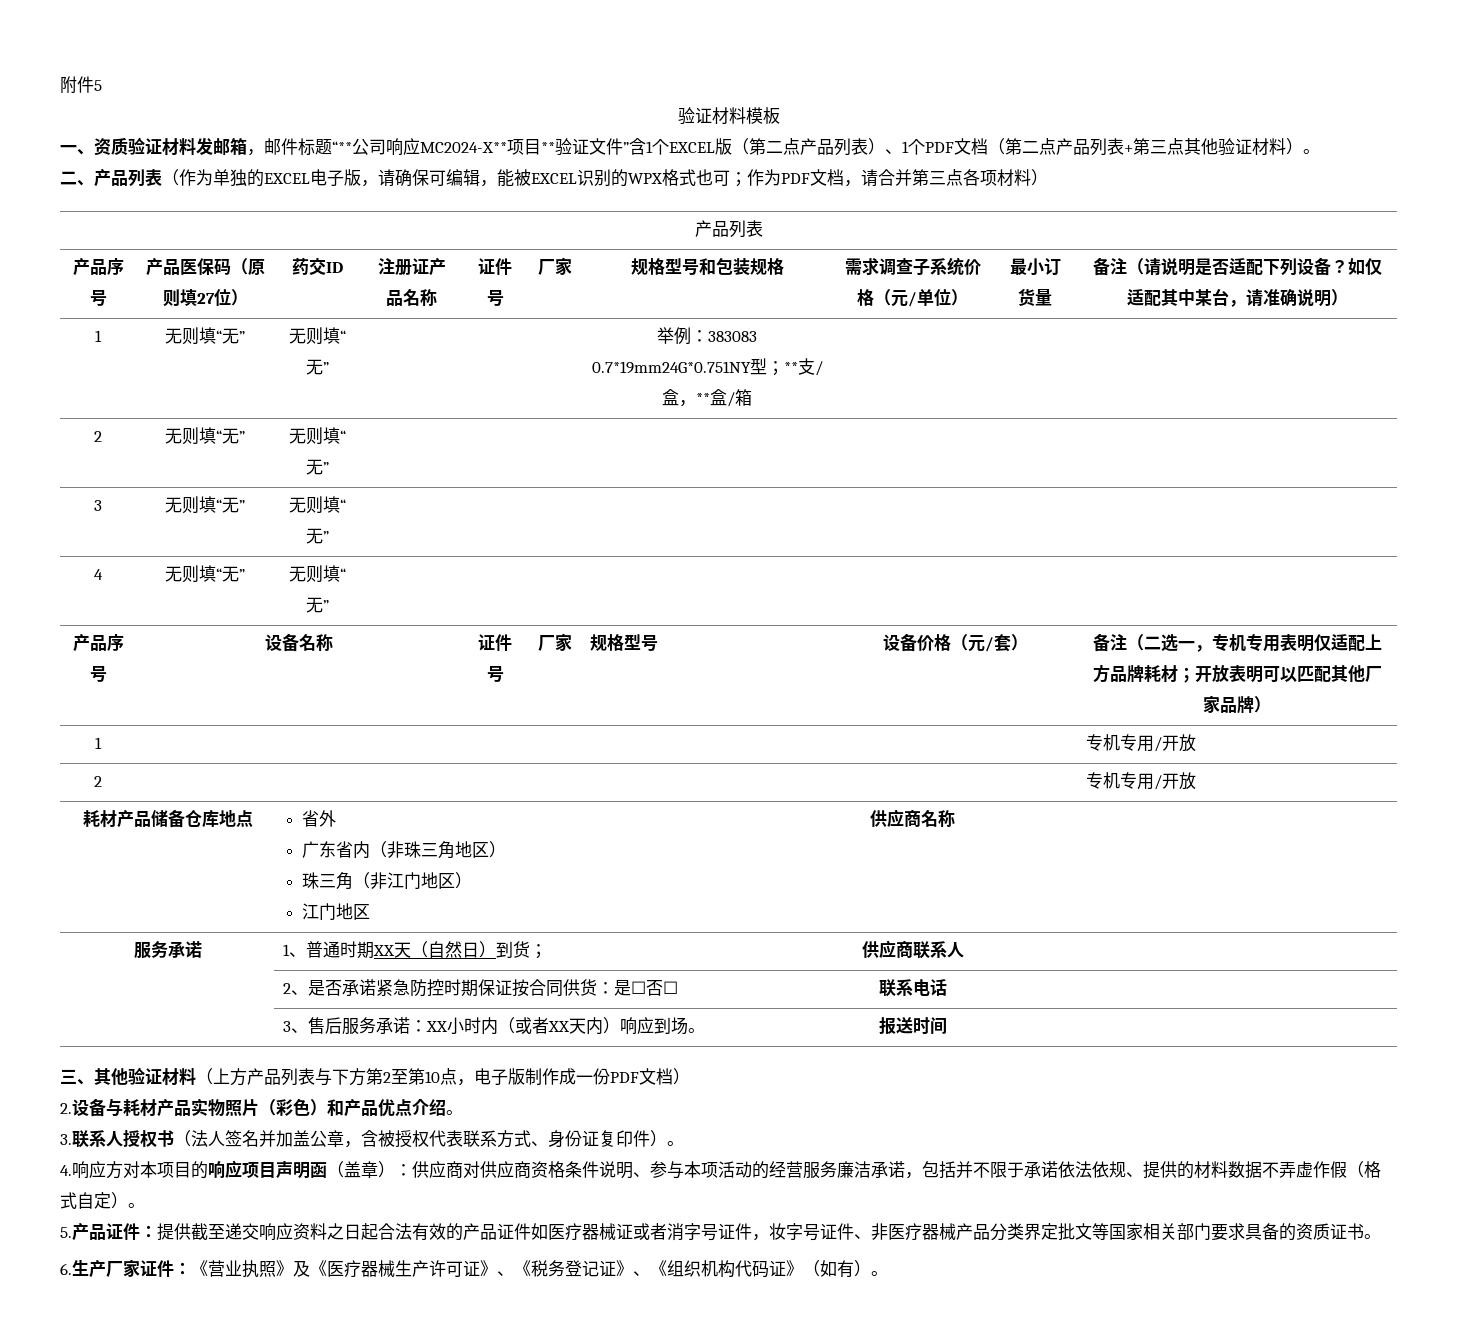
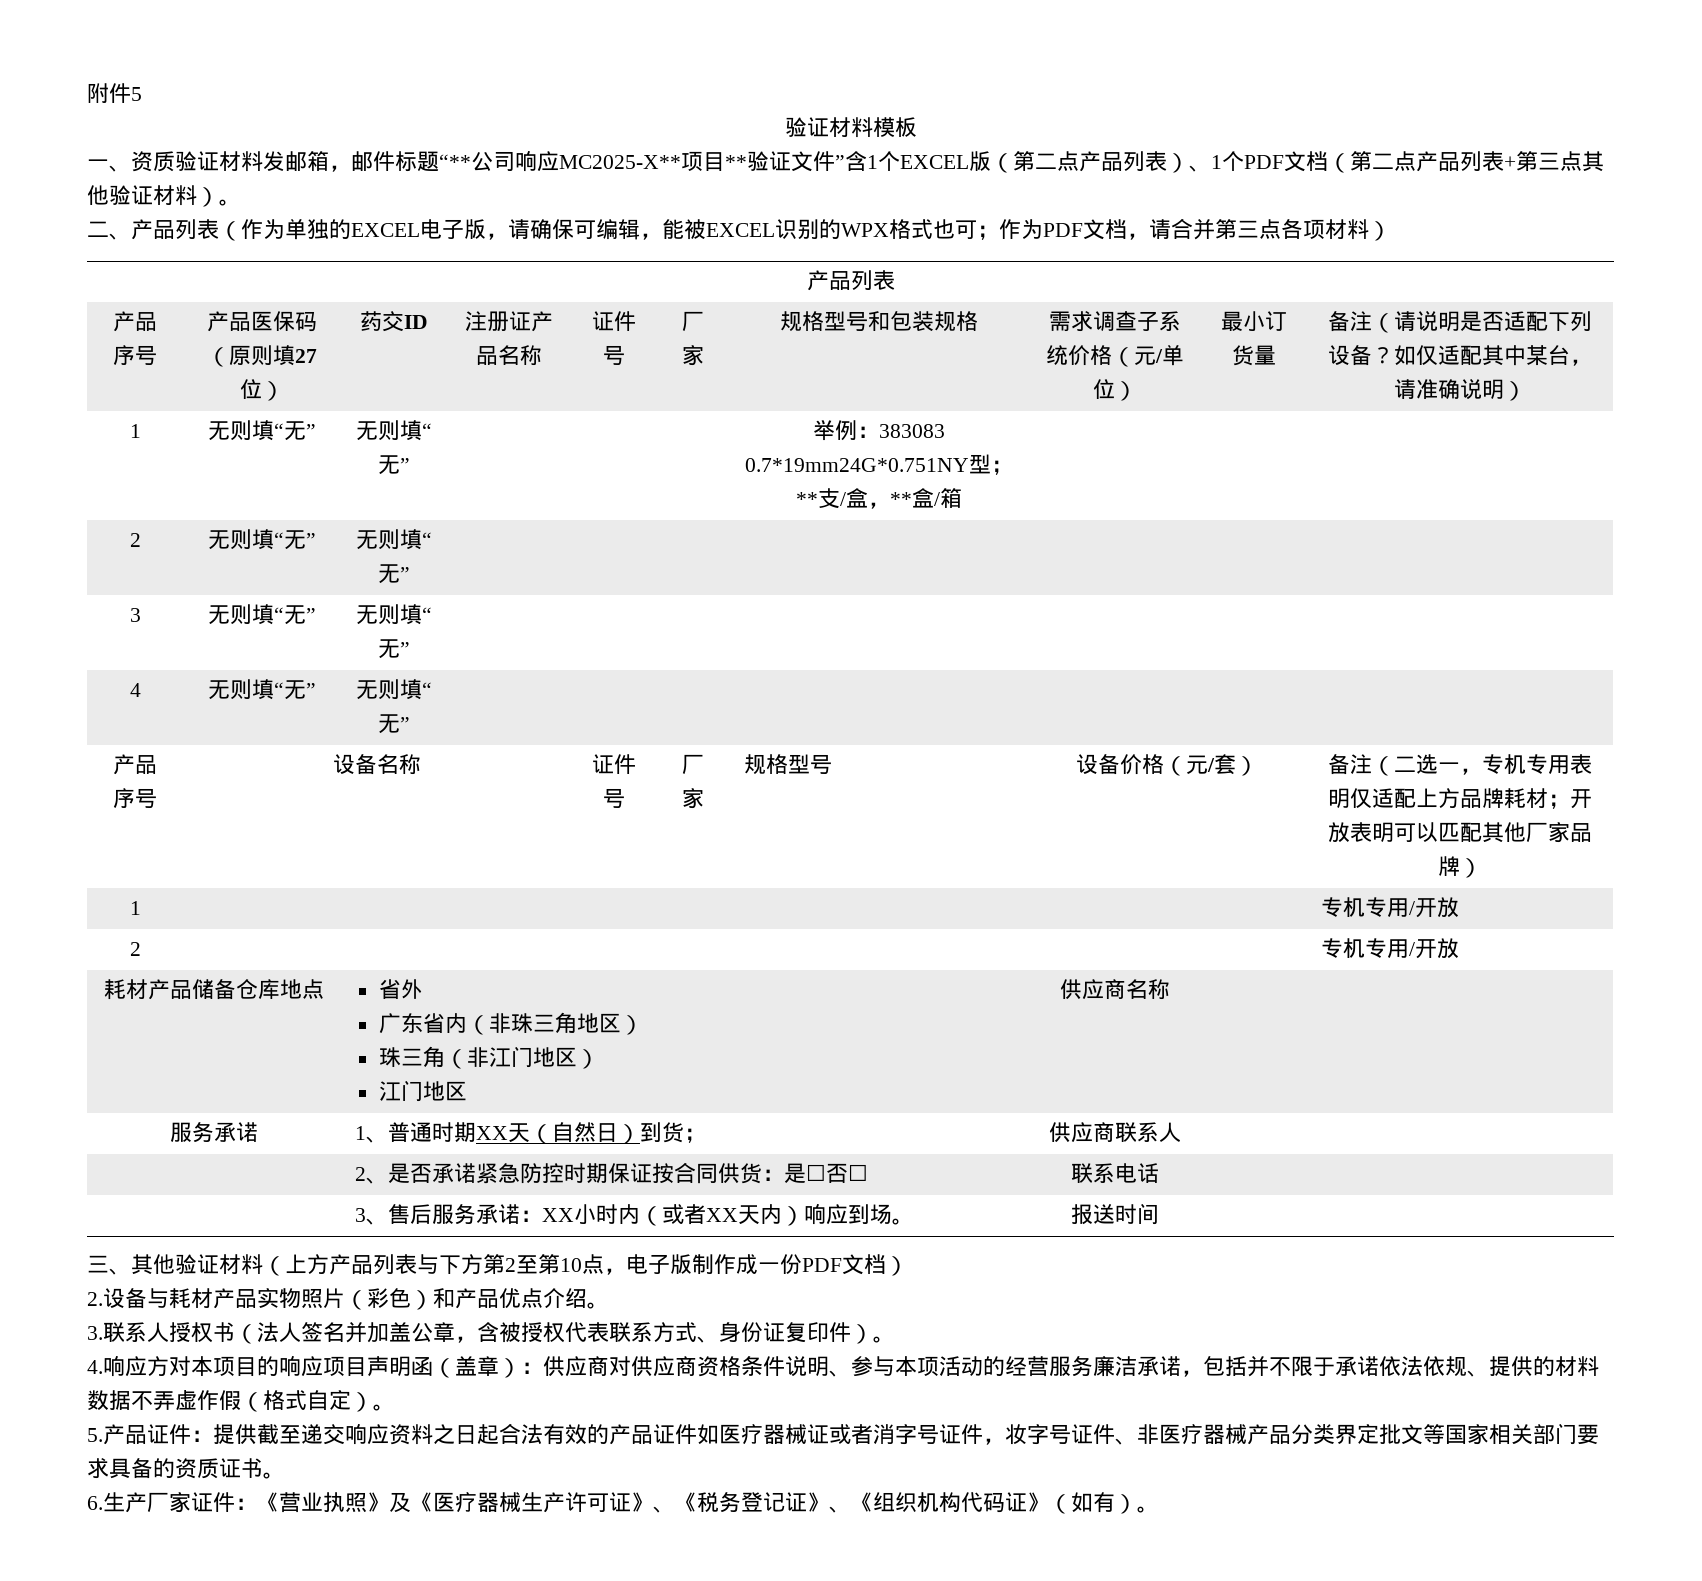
[420,142,507,153] MC2024-X** -> [559,155,681,169] MC2025-X**

